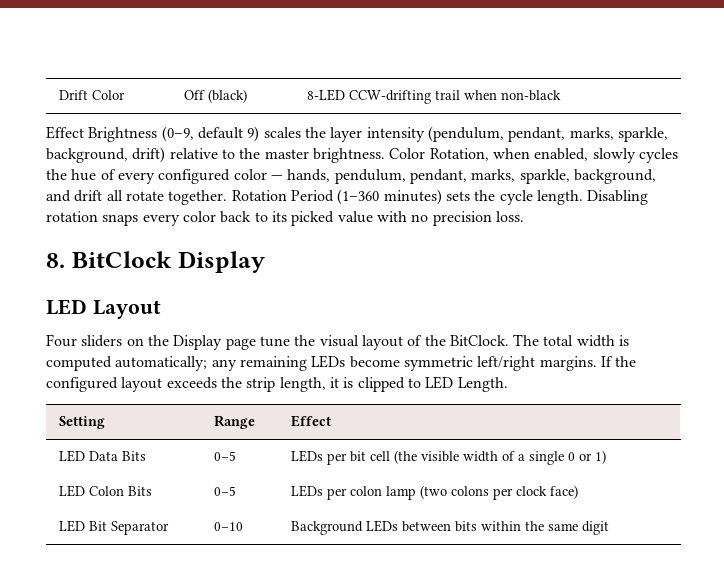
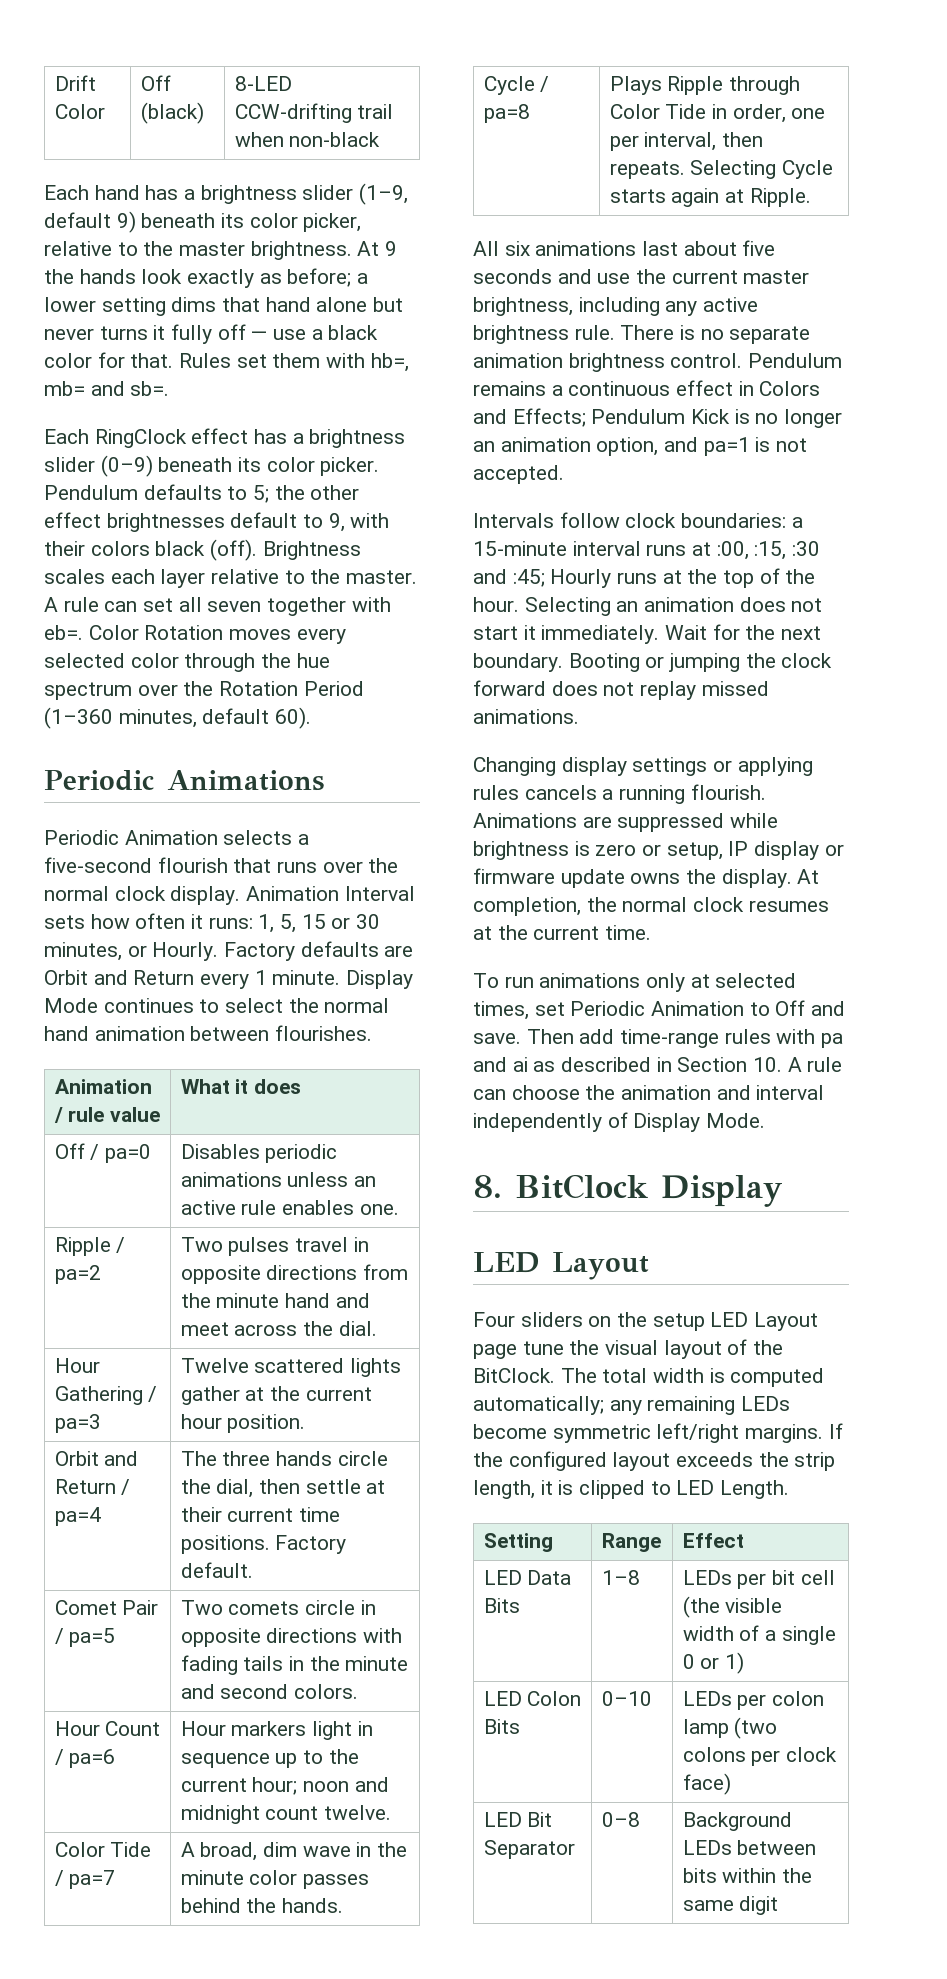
[46,126,668,142] [46,147,166,163] Effect Brightness (0–9, default 9) scales the layer intensity (pendulum, pendant, marks, sparkle, background, drift) -> [44,183,409,205] [44,211,362,233] Each hand has a brightness slider (1–9, default 9) beneath its color picker,
[389,148,678,163] [46,169,656,184] [46,189,649,205] [46,211,524,226] Color Rotation, when enabled, slowly cycles the hue of every configured color — hands, pendulum, pendant, marks, sparkle, background, and drift all rotate together. Rotation Period (1–360 minutes) sets the cycle length. Disabling rotation snaps every color back to its picked value with no precision loss. -> [357,241,398,256] [44,268,369,288] [44,297,404,316] [44,324,379,344] [44,352,409,372] [44,381,170,396] [44,428,406,448] [44,455,380,477] [44,484,360,503] [44,512,390,532] [44,539,361,561] [44,569,418,588] [44,597,391,616] [44,625,346,644] [44,653,330,672] [44,681,364,700] [44,707,312,729] [44,770,324,791] [44,830,310,845] [44,857,399,873] [44,886,415,905] [44,913,381,933] [44,941,414,961] [44,970,414,989] [44,998,390,1013] [44,1025,373,1041] [54,1079,152,1094] [53,1107,160,1123] [180,1079,301,1094] [54,1143,151,1163] [180,1144,338,1163] [180,1172,376,1187] [180,1200,399,1215] [54,1237,126,1256] [54,1265,101,1284] [180,1237,369,1256] [180,1264,408,1284] [180,1293,370,1308] [180,1321,377,1336] [54,1358,100,1373] [54,1386,158,1405] [54,1414,101,1433] [180,1358,401,1377] [180,1386,372,1405] [180,1414,306,1433] [54,1451,139,1466] [54,1479,131,1495] [54,1507,101,1526] [180,1451,388,1466] [180,1479,386,1498] [180,1507,340,1522] [180,1535,347,1554] [180,1562,253,1578] [54,1600,159,1615] [54,1628,116,1647] [180,1600,376,1615] [180,1628,402,1647] [180,1655,409,1675] [180,1684,358,1699] [54,1721,161,1736] [54,1749,116,1768] [180,1721,373,1740] [180,1749,359,1768] [180,1777,389,1795] [180,1805,391,1824] [54,1842,152,1857] [54,1870,116,1889] [180,1842,407,1861] [180,1870,369,1889] [180,1898,343,1913] [483,76,550,95] [483,104,530,123] [609,76,800,95] [609,104,826,123] [609,132,763,151] [609,160,833,179] [609,188,811,207] [473,240,776,256] [473,269,810,284] [473,297,759,316] [473,325,811,344] [473,353,843,372] [473,380,821,396] [473,408,843,428] [473,437,808,456] [473,465,564,484] [473,512,803,528] [473,541,821,560] [473,568,816,588] [473,597,823,616] [473,624,822,644] [473,653,833,672] [473,680,769,700] [473,709,579,724] [473,757,813,776] [473,784,766,804] [473,813,779,832] [473,841,844,860] [473,868,820,888] [473,897,829,916] [473,925,652,940] [473,973,797,992] [473,1000,846,1020] [473,1029,844,1048] [473,1057,843,1072] [473,1085,825,1100] [473,1112,766,1132] At 9 the hands look exactly as before; a lower setting dims that hand alone but never turns it fully off — use a black color for that. Rules set them with hb=, mb= and sb=. // Each RingClock effect has a brightness slider (0–9) beneath its color picker. Pendulum defaults to 5; the other effect brightnesses default to 9, with their colors black (off). Brightness scales each layer relative to the master. A rule can set all seven together with eb=. Color Rotation moves every selected color through the hue spectrum over the Rotation Period (1–360 minutes, default 60). // Periodic Animations // Periodic Animation selects a five-second flourish that runs over the normal clock display. Animation Interval sets how often it runs: 1, 5, 15 or 30 minutes, or Hourly. Factory defaults are Orbit and Return every 1 minute. Display Mode continues to select the normal hand animation between flourishes. // Animation / rule value | What it does // Off / pa=0 | Disables periodic animations unless an active rule enables one. // Ripple / pa=2 | Two pulses travel in opposite directions from the minute hand and meet across the dial. // Hour Gathering / pa=3 | Twelve scattered lights gather at the current hour position. // Orbit and Return / pa=4 | The three hands circle the dial, then settle at their current time positions. Factory default. // Comet Pair / pa=5 | Two comets circle in opposite directions with fading tails in the minute and second colors. // Hour Count / pa=6 | Hour markers light in sequence up to the current hour; noon and midnight count twelve. // Color Tide / pa=7 | A broad, dim wave in the minute color passes behind the hands. // Cycle / pa=8 | Plays Ripple through Color Tide in order, one per interval, then repeats. Selecting Cycle starts again at Ripple. // All six animations last about five seconds and use the current master brightness, including any active brightness rule. There is no separate animation brightness control. Pendulum remains a continuous effect in Colors and Effects; Pendulum Kick is no longer an animation option, and pa=1 is not accepted. // Intervals follow clock boundaries: a 15-minute interval runs at :00, :15, :30 and :45; Hourly runs at the top of the hour. Selecting an animation does not start it immediately. Wait for the next boundary. Booting or jumping the clock forward does not replay missed animations. // Changing display settings or applying rules cancels a running flourish. Animations are suppressed while brightness is zero or setup, IP display or firmware update owns the display. At completion, the normal clock resumes at the current time. // To run animations only at selected times, set Periodic Animation to Off and save. Then add time-range rules with pa and ai as described in Section 10. A rule can choose the animation and interval independently of Display Mode.
[173,335,223,350] Display -> [652,1312,819,1331] setup LED Layout
[213,451,236,461] 0–5 -> [601,1570,640,1585] 1–8
[213,486,236,496] 0–5 -> [601,1691,652,1706] 0–10
[213,522,243,531] 0–10 -> [601,1812,640,1827] 0–8

